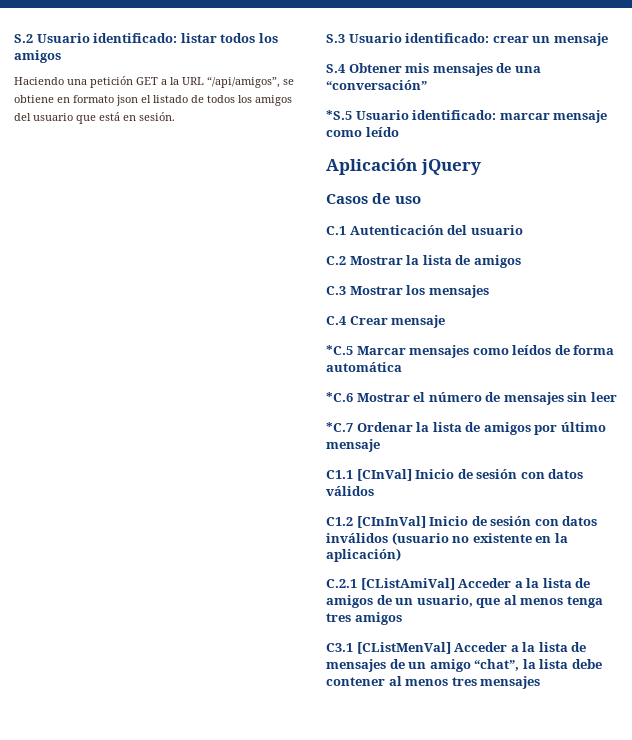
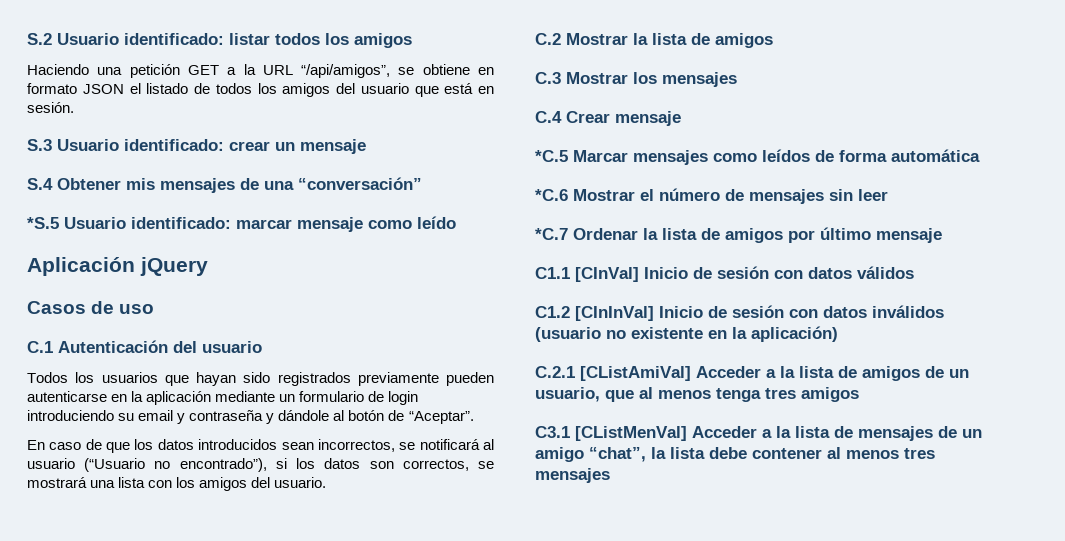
[116,95,138,106] json -> [82,84,124,94] JSON
(523, 230) none -> [27,372,494,386] [27,391,419,405] [27,410,474,424] [27,439,495,453] [27,458,495,472] [27,477,327,491] // Todos los usuarios que hayan sido registrados previamente pueden autenticarse en la aplicación mediante un formulario de login introduciendo su email y contraseña y dándole al botón de “Aceptar”. // En caso de que los datos introducidos sean incorrectos, se notificará al usuario (“Usuario no encontrado”), si los datos son correctos, se mostrará una lista con los amigos del usuario.

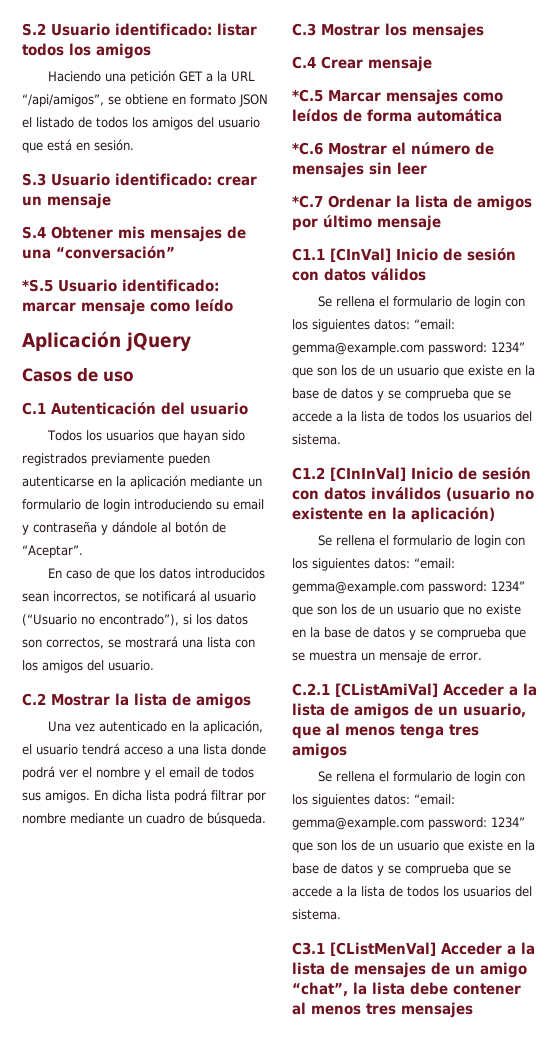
(773, 40) none -> [47,720,263,734] [22,743,266,755] [22,766,254,780] [22,789,266,803] [22,812,266,826] // Una vez autenticado en la aplicación, el usuario tendrá acceso a una lista donde podrá ver el nombre y el email de todos sus amigos. En dicha lista podrá filtrar por nombre mediante un cuadro de búsqueda.
(914, 272) none -> [317,296,525,309] [292,319,455,332] [292,342,525,355] [292,365,535,378] [292,388,511,401] [292,411,532,422] [292,434,341,445] // Se rellena el formulario de login con los siguientes datos: “email: gemma@example.com password: 1234” que son los de un usuario que existe en la base de datos y se comprueba que se accede a la lista de todos los usuarios del sistema.
(838, 334) none -> [317,535,525,548] [292,558,455,571] [292,581,525,594] [292,604,521,617] [292,627,526,640] [292,650,482,663] // Se rellena el formulario de login con los siguientes datos: “email: gemma@example.com password: 1234” que son los de un usuario que no existe en la base de datos y se comprueba que se muestra un mensaje de error.
(859, 394) none -> [317,771,525,784] [292,794,455,807] [292,817,525,830] [292,840,535,853] [292,863,511,876] [292,886,532,897] [292,909,341,920] // Se rellena el formulario de login con los siguientes datos: “email: gemma@example.com password: 1234” que son los de un usuario que existe en la base de datos y se comprueba que se accede a la lista de todos los usuarios del sistema.

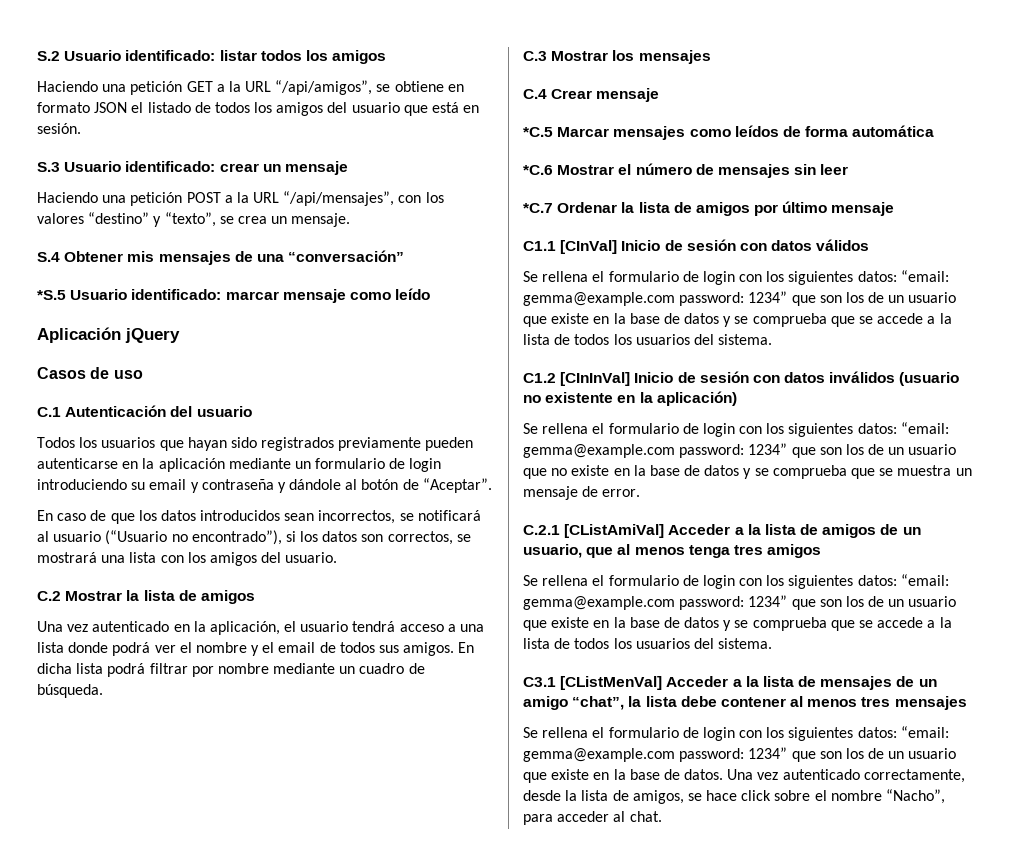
(111, 201) none -> [37,191,444,206] [37,212,351,227] // Haciendo una petición POST a la URL “/api/mensajes”, con los valores “destino” y “texto”, se crea un mensaje.
(473, 1010) none -> [523,726,949,741] [523,747,957,762] [523,769,965,783] [523,789,946,804] [523,811,662,825] // Se rellena el formulario de login con los siguientes datos: “email: gemma@example.com password: 1234” que son los de un usuario que existe en la base de datos. Una vez autenticado correctamente, desde la lista de amigos, se hace click sobre el nombre “Nacho”, para acceder al chat.

